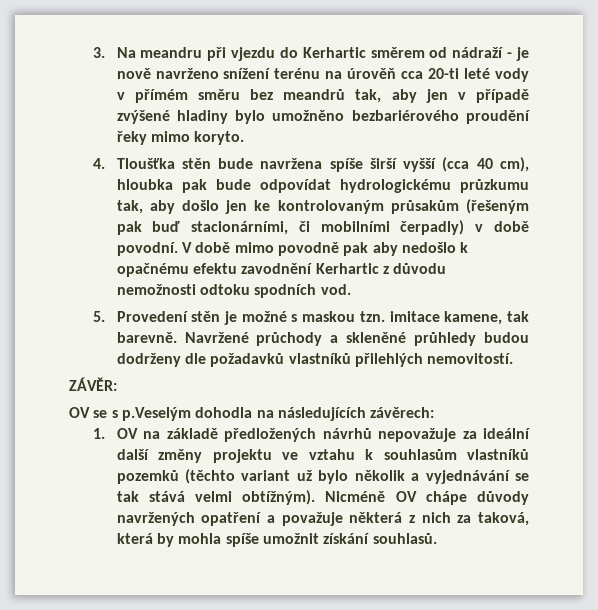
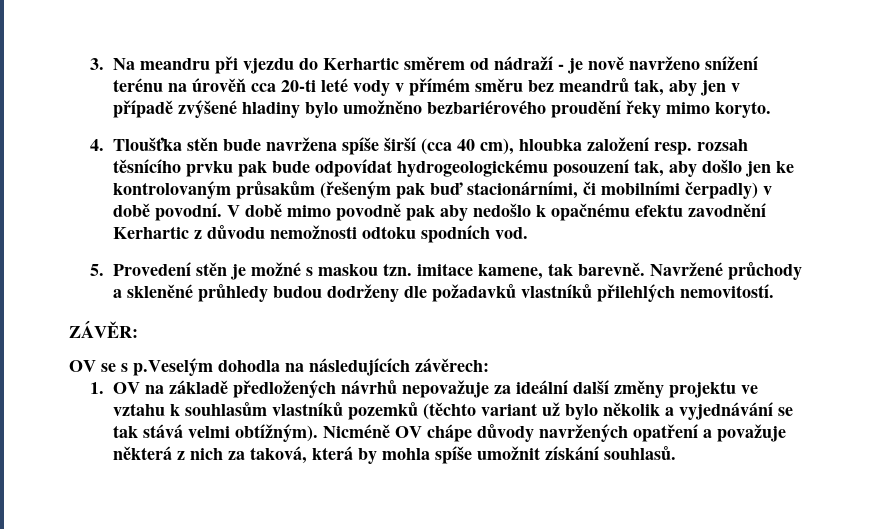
[403,158,437,172] vyšší -> (416, 144) none
(173, 184) none -> [586,137,748,155] [112,159,233,177] založení resp. rozsah těsnícího prvku
[339,179,529,193] hydrologickému průzkumu -> [396,159,629,177] hydrogeologickému posouzení

